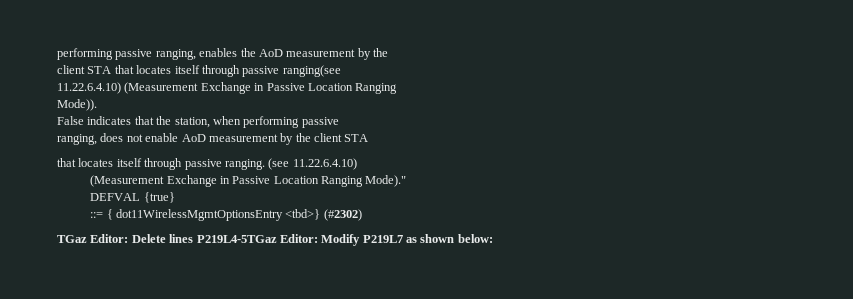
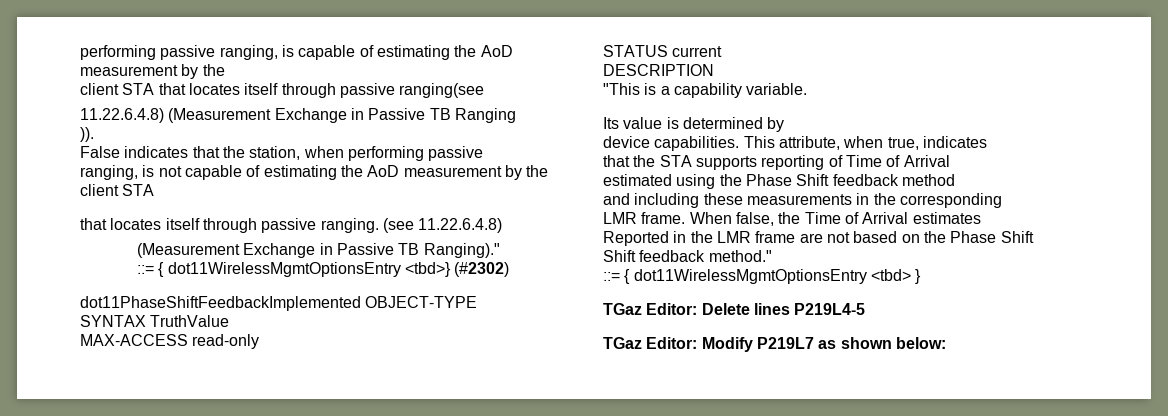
[199,48,238,57] enables -> [281,45,450,60] is capable of estimating
[57,82,353,94] 11.22.6.4.10) (Measurement Exchange in Passive Location -> [80,108,451,123] 11.22.6.4.8) (Measurement Exchange in Passive TB
[57,99,97,111] Mode)). -> [80,127,94,142] )).
[100,133,179,142] does not enable -> [142,165,363,180] is not capable of estimating the
[292,158,357,170] [90,175,407,187] [90,192,175,203] 11.22.6.4.10) // (Measurement Exchange in Passive Location Ranging Mode)." // DEFVAL {true} -> [418,218,503,233] [137,243,500,258] 11.22.6.4.8) // (Measurement Exchange in Passive TB Ranging)."
(362, 215) none -> [80,296,478,311] [80,315,230,327] [80,334,260,349] [603,45,723,57] [603,64,714,76] [603,83,808,98] [603,117,785,132] [603,136,987,151] [603,155,950,170] [603,174,955,189] [603,193,1002,208] [603,212,981,226] [603,231,1034,246] [603,250,772,262] [603,269,922,284] // dot11PhaseShiftFeedbackImplemented OBJECT-TYPE // SYNTAX TruthValue // MAX-ACCESS read-only // STATUS current // DESCRIPTION // "This is a capability variable. // Its value is determined by // device capabilities. This attribute, when true, indicates // that the STA supports reporting of Time of Arrival // estimated using the Phase Shift feedback method // and including these measurements in the corresponding // LMR frame. When false, the Time of Arrival estimates // Reported in the LMR frame are not based on the Phase Shift // Shift feedback method." // ::= { dot11WirelessMgmtOptionsEntry <tbd> }
[196,235,277,243] P219L4-5TGaz -> [794,303,866,315] [603,337,642,349] P219L4-5 // TGaz

